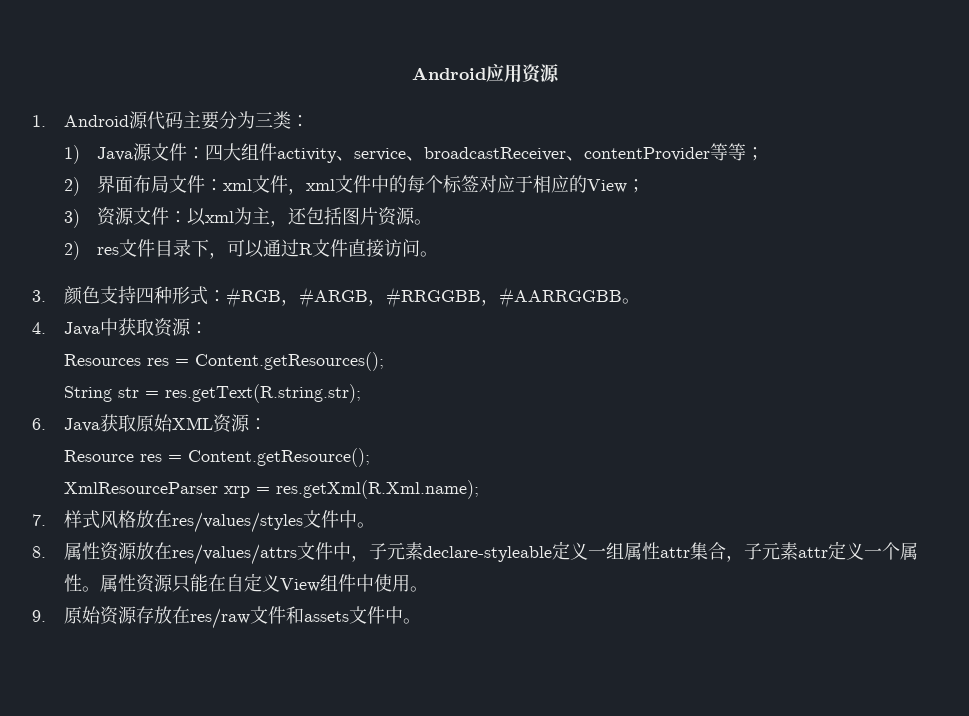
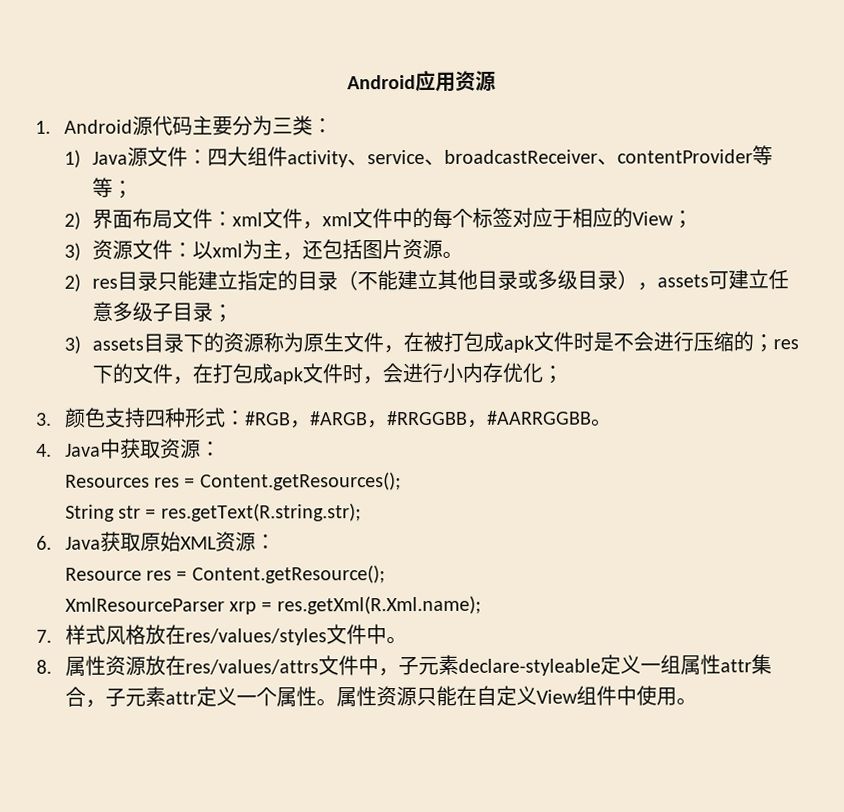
[118,239,438,259] 文件目录下，可以通过R文件直接访问。 -> [117,269,790,291] [92,301,234,323] [63,331,800,354] [92,362,564,385] 目录只能建立指定的目录（不能建立其他目录或多级目录），assets可建立任意多级子目录； // 3) assets目录下的资源称为原生文件，在被打包成apk文件时是不会进行压缩的；res下的文件，在打包成apk文件时，会进行小内存优化；
[32,606,422,629] // 9.原始资源存放在res/raw文件和assets文件中。 -> (697, 701) none

